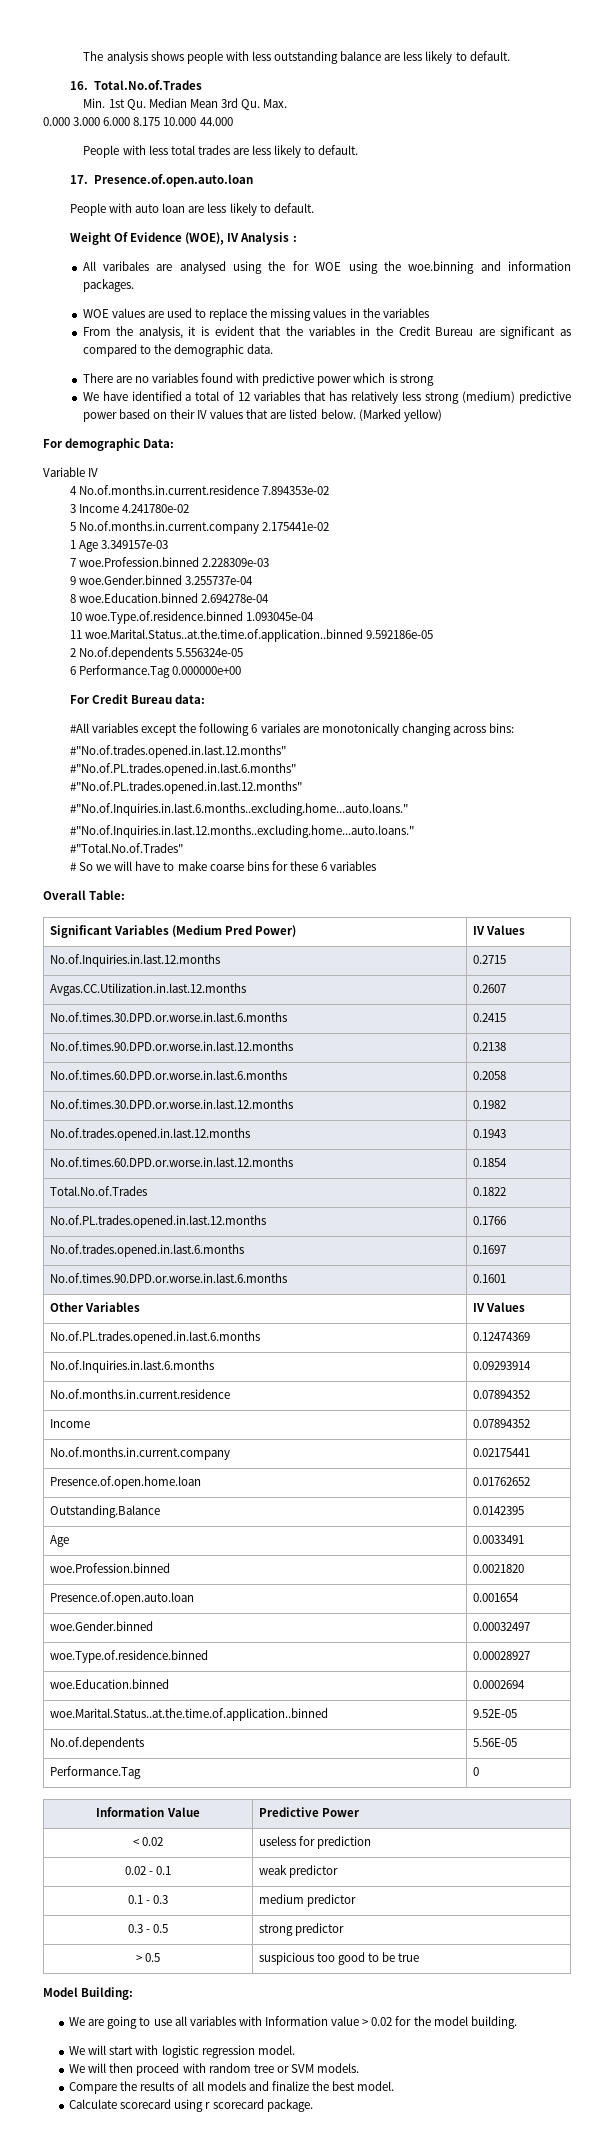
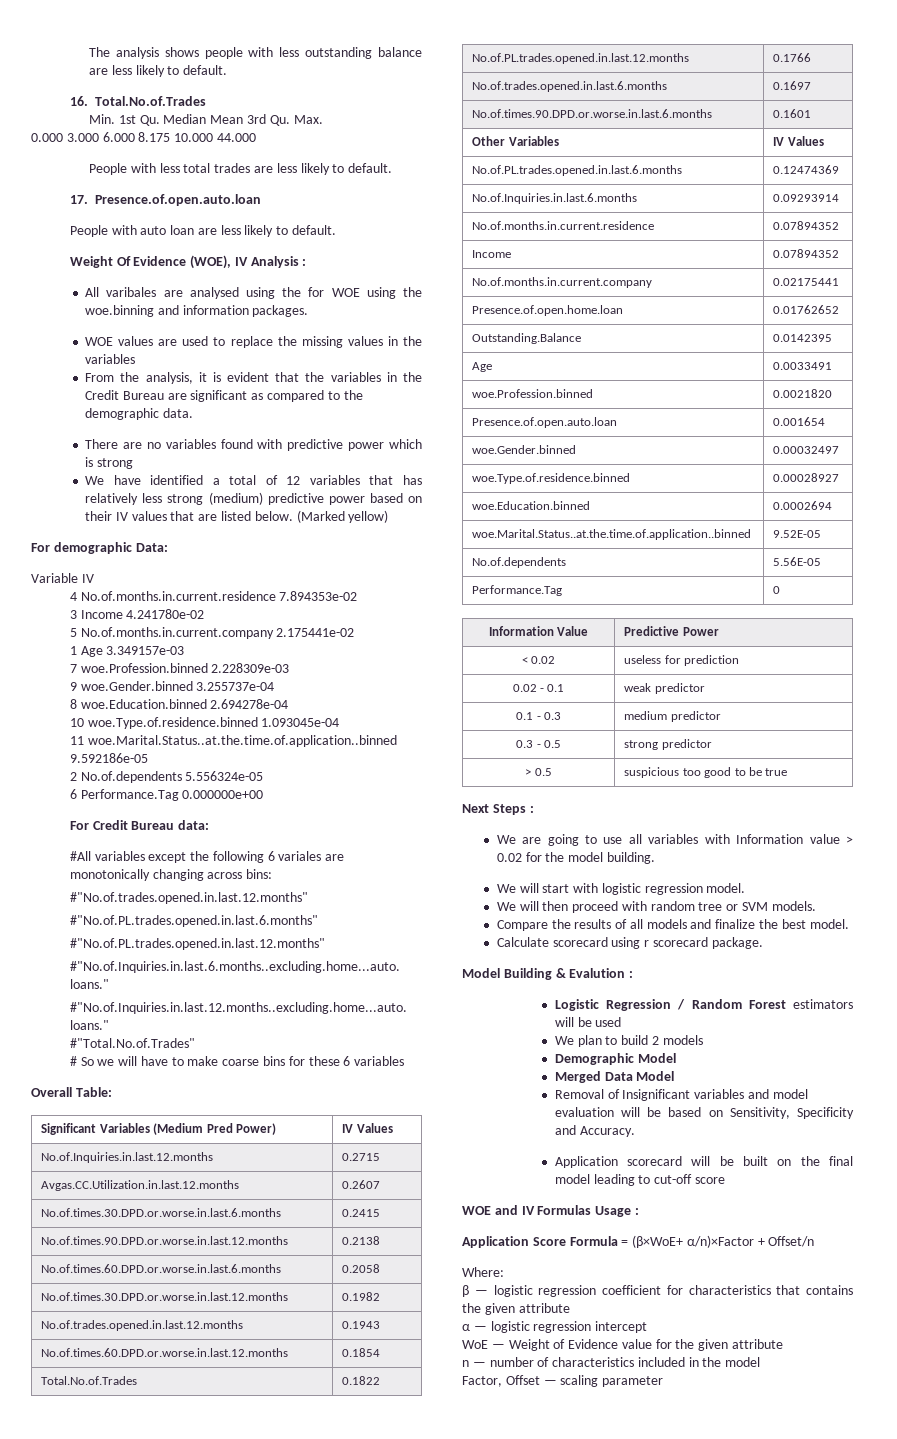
[43,1987,134,2000] Model Building: -> [462,804,534,815] Next Steps :
(313, 2105) none -> [462,968,634,980] [554,999,853,1011] [554,1017,622,1027] [554,1035,703,1047] [554,1053,676,1065] [554,1071,675,1083] [554,1089,808,1101] [554,1107,854,1119] [554,1125,635,1137] [554,1156,854,1168] [554,1174,725,1186] [462,1205,639,1217] [462,1235,815,1248] [462,1267,504,1277] [462,1285,853,1297] [462,1303,570,1315] [462,1321,648,1333] [462,1339,784,1351] [462,1357,761,1367] [462,1375,664,1387] // Model Building & Evalution : // Logistic Regression / Random Forest estimators will be used // We plan to build 2 models // Demographic Model // Merged Data Model // Removal of Insignificant variables and model evaluation will be based on Sensitivity, Specificity and Accuracy. // Application scorecard will be built on the final model leading to cut-off score // WOE and IV Formulas Usage : // Application Score Formula = (β×WoE+ α/n)×Factor + Offset/n // Where: // β — logistic regression coefficient for characteristics that contains the given attribute // α — logistic regression intercept // WoE — Weight of Evidence value for the given attribute // n — number of characteristics included in the model // Factor, Offset — scaling parameter

